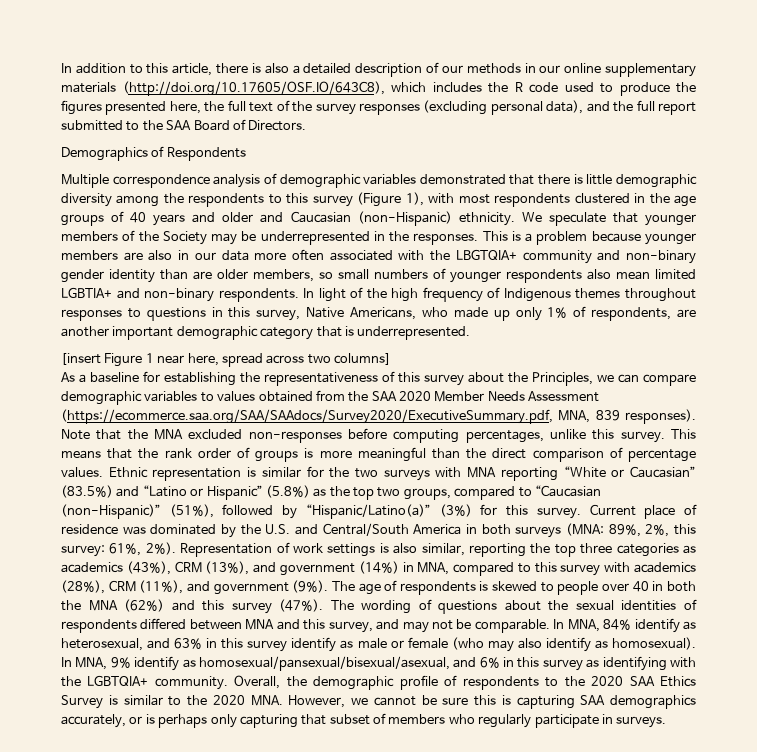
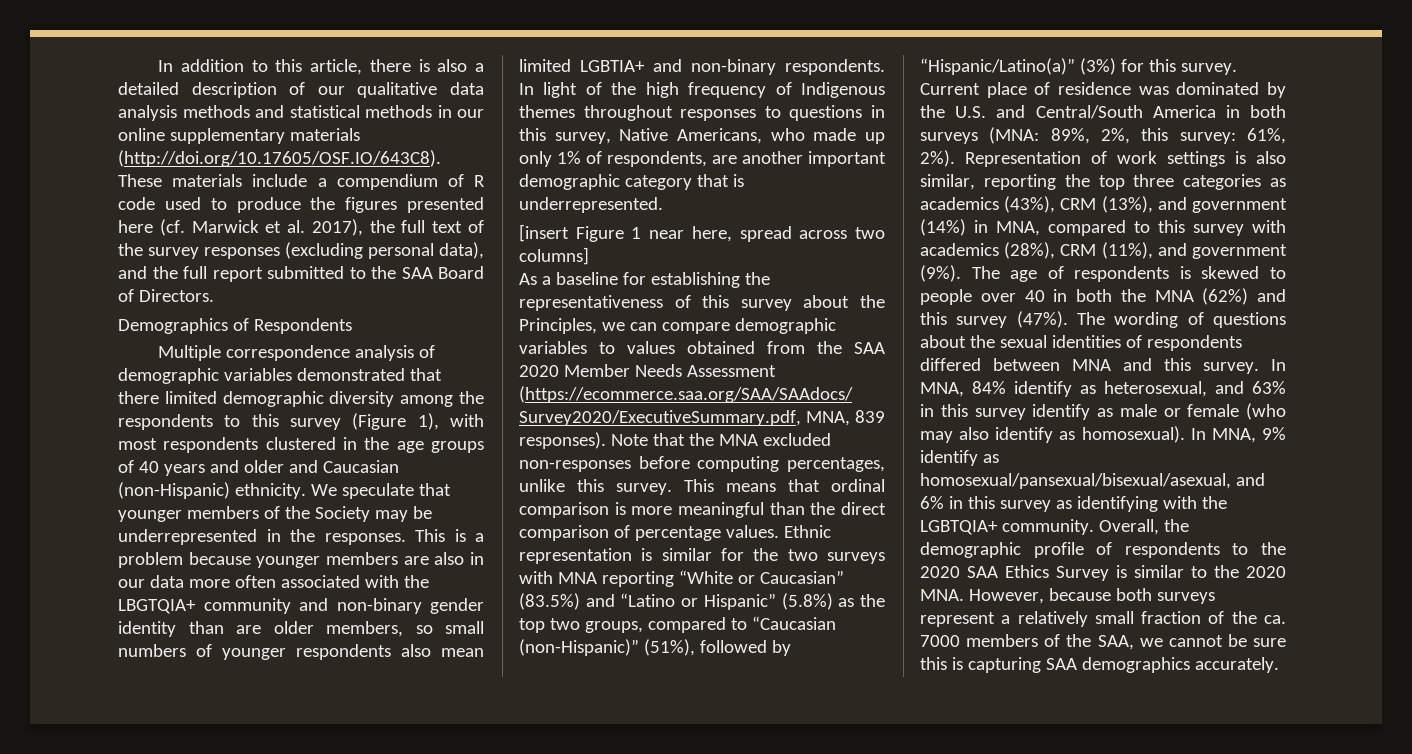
(463, 69) none -> [357,82,484,98] [118,105,360,121] qualitative data analysis methods and statistical
[122,81,508,96] (http://doi.org/10.17605/OSF.IO/643C8), which includes the -> [118,150,441,167] [118,174,464,190] (http://doi.org/10.17605/OSF.IO/643C8). These materials include a compendium of
[169,101,201,114] here, -> [118,219,363,236] here (cf. Marwick et al. 2017),
[573,174,613,185] is little -> [164,391,217,404] limited
[138,447,299,462] the rank order of groups -> [831,479,885,492] [519,502,609,518] ordinal comparison
[328,619,550,633] survey, and may not be comparable. -> [1203,362,1259,374] survey.
(346, 701) none -> [1048,588,1215,604] [920,611,1286,627] [920,634,1134,650] because both surveys represent a relatively small fraction of the ca. 7000 members of the SAA,
[61,713,667,728] accurately, or is perhaps only capturing that subset of members who regularly participate in surveys. -> [1194,657,1279,673] accurately.

